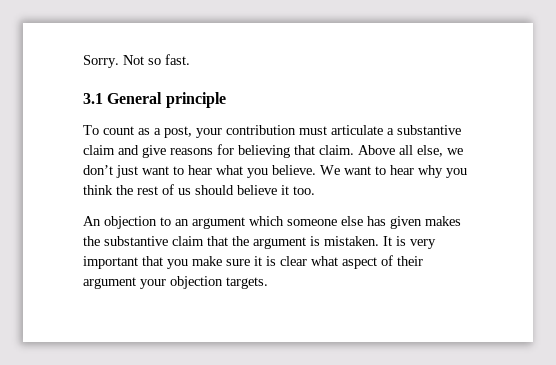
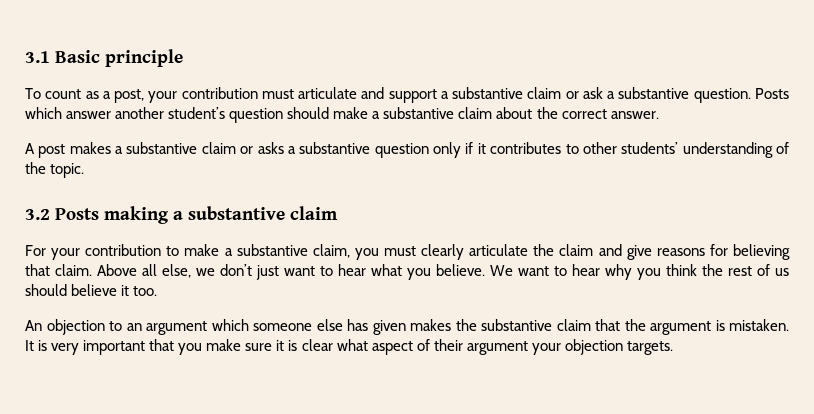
[83,54,190,68] [83,92,163,104] Sorry. Not so fast. // 3.1 General -> [25,50,100,63] 3.1 Basic
[387,125,461,135] [83,145,115,155] a substantive claim -> [361,87,790,103] [25,107,659,123] [25,142,789,158] [25,162,85,178] [25,206,338,224] [25,244,594,260] and support a substantive claim or ask a substantive question. Posts which answer another student’s question should make a substantive claim about the correct answer. // A post makes a substantive claim or asks a substantive question only if it contributes to other students’ understanding of the topic. // 3.2 Posts making a substantive claim // For your contribution to make a substantive claim, you must clearly articulate the claim

